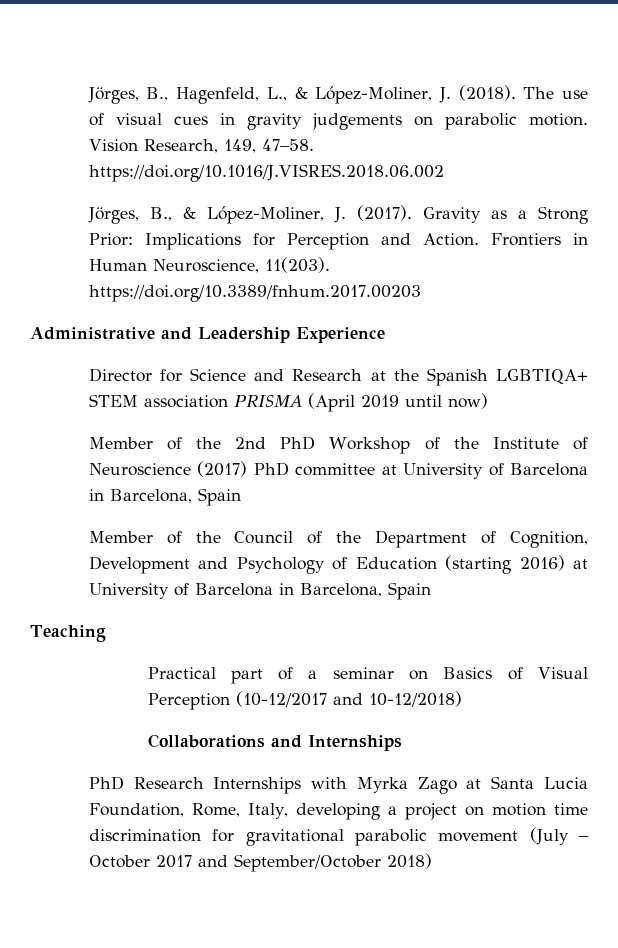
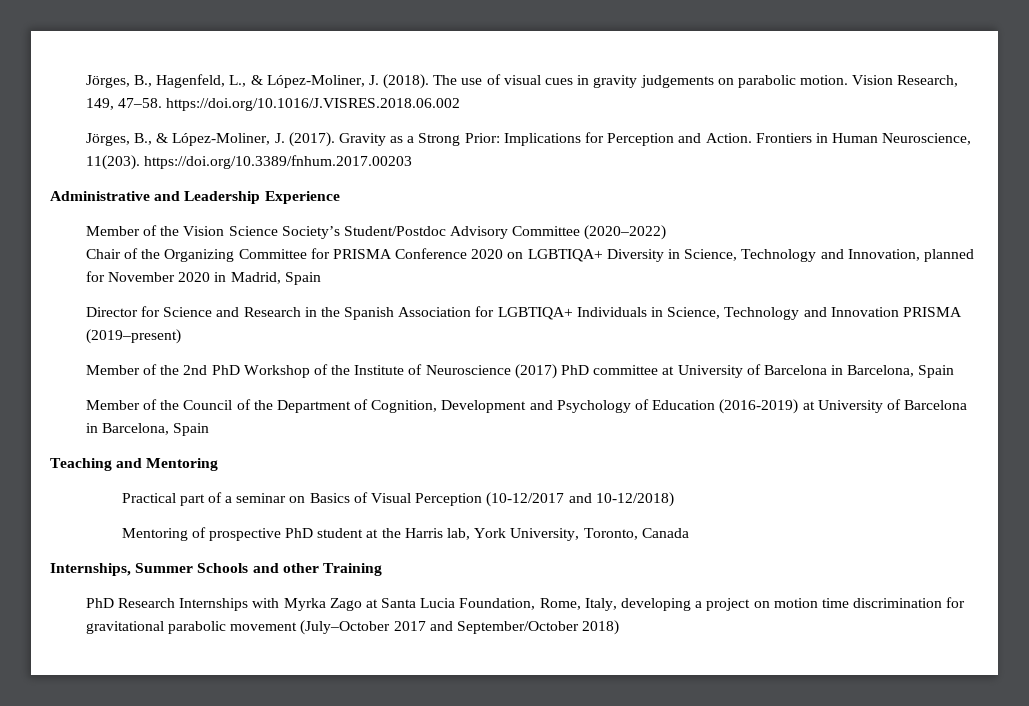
(385, 335) none -> [85,225,667,240] [85,248,974,262] [85,271,321,285] // Member of the Vision Science Society’s Student/Postdoc Advisory Committee (2020–2022) // Chair of the Organizing Committee for PRISMA Conference 2020 on LGBTIQA+ Diversity in Science, Technology and Innovation, planned for November 2020 in Madrid, Spain
[370,371,386,381] at -> [304,307,317,317] in
[495,369,588,384] [88,393,488,412] LGBTIQA+ STEM association PRISMA (April 2019 until now) -> [398,306,962,320] [85,329,181,344] Association for LGBTIQA+ Individuals in Science, Technology and Innovation PRISMA (2019–present)
[445,555,565,574] (starting 2016) -> [719,399,799,414] (2016-2019)
(106, 633) none -> [116,458,219,471] and Mentoring
[147,734,402,751] Collaborations and Internships -> [121,527,689,541] [50,563,382,576] Mentoring of prospective PhD student at the Harris lab, York University, Toronto, Canada // Internships, Summer Schools and other Training
[529,827,589,845] [88,855,150,868] (July – October -> [300,620,391,635] (July–October

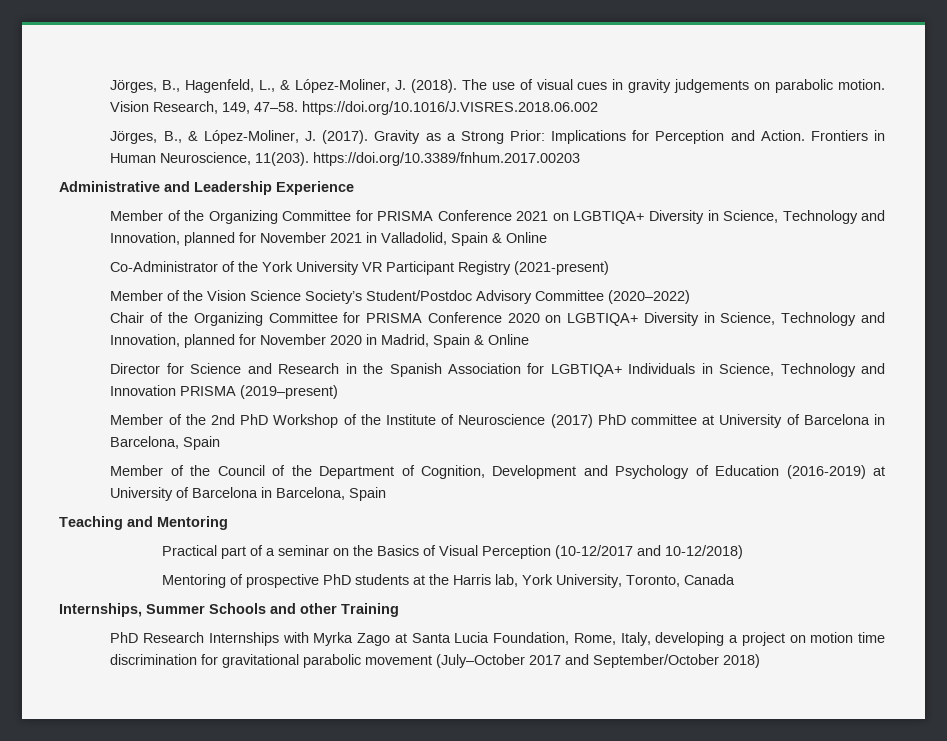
(340, 197) none -> [110,210,886,224] [110,232,548,246] [110,261,610,275] // Member of the Organizing Committee for PRISMA Conference 2021 on LGBTIQA+ Diversity in Science, Technology and Innovation, planned for November 2021 in Valladolid, Spain & Online // Co-Administrator of the York University VR Participant Registry (2021-present)
(321, 278) none -> [474,334,530,345] & Online
(306, 499) none -> [352,545,373,556] the
[317,528,364,538] student -> [354,574,409,585] students

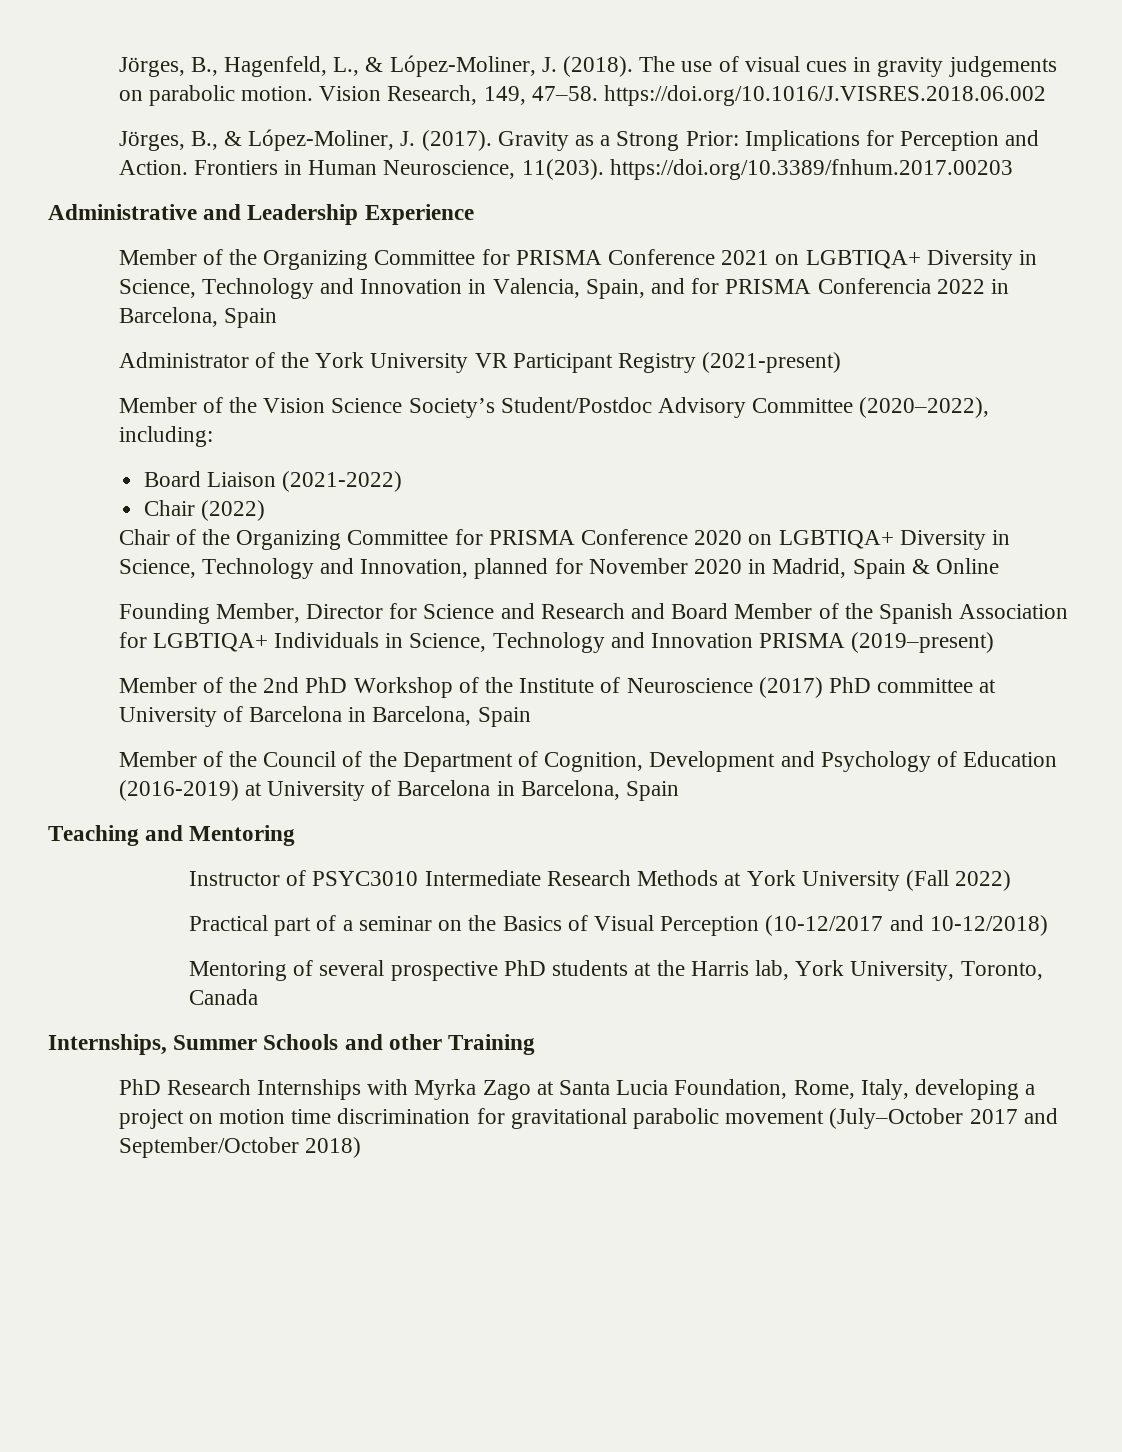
[110,232,548,246] [110,261,219,272] Innovation, planned for November 2021 in Valladolid, Spain & Online // Co-Administrator -> [360,278,1010,299] [118,307,277,328] [118,352,249,368] Innovation in Valencia, Spain, and for PRISMA Conferencia 2022 in Barcelona, Spain // Administrator
[608,290,691,304] (2020–2022) -> [859,397,990,418] [118,426,213,447] [143,471,403,492] [143,500,266,521] (2020–2022), including: // Board Liaison (2021-2022) // Chair (2022)
(530, 339) none -> [118,603,300,624] Founding Member,
[345,363,357,374] in -> [630,603,839,619] and Board Member of
(228, 523) none -> [189,870,1012,891] // Instructor of PSYC3010 Intermediate Research Methods at York University (Fall 2022)
(243, 579) none -> [319,960,385,976] several

